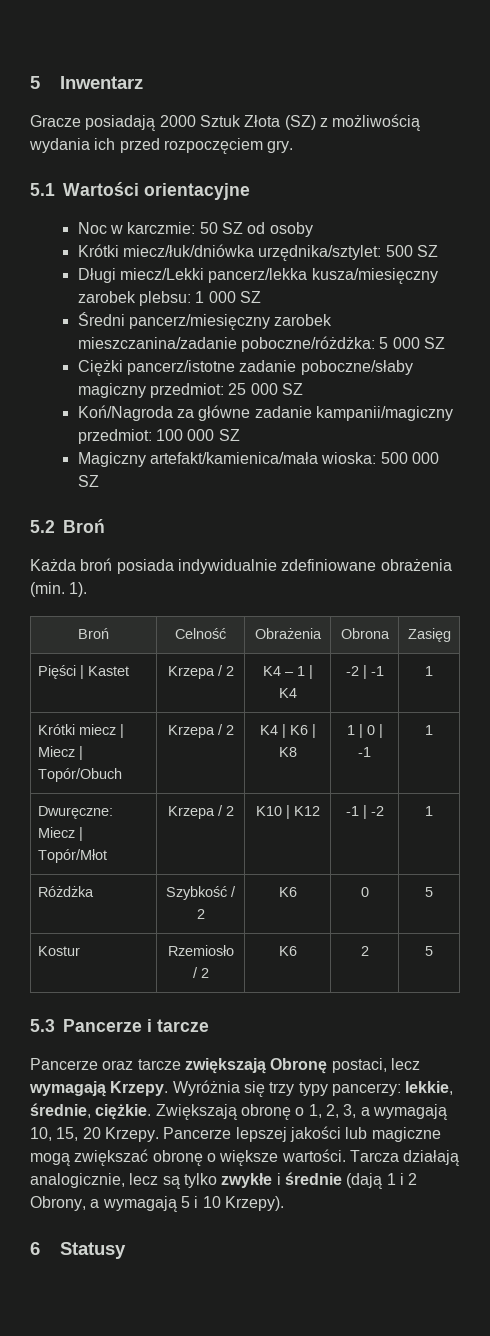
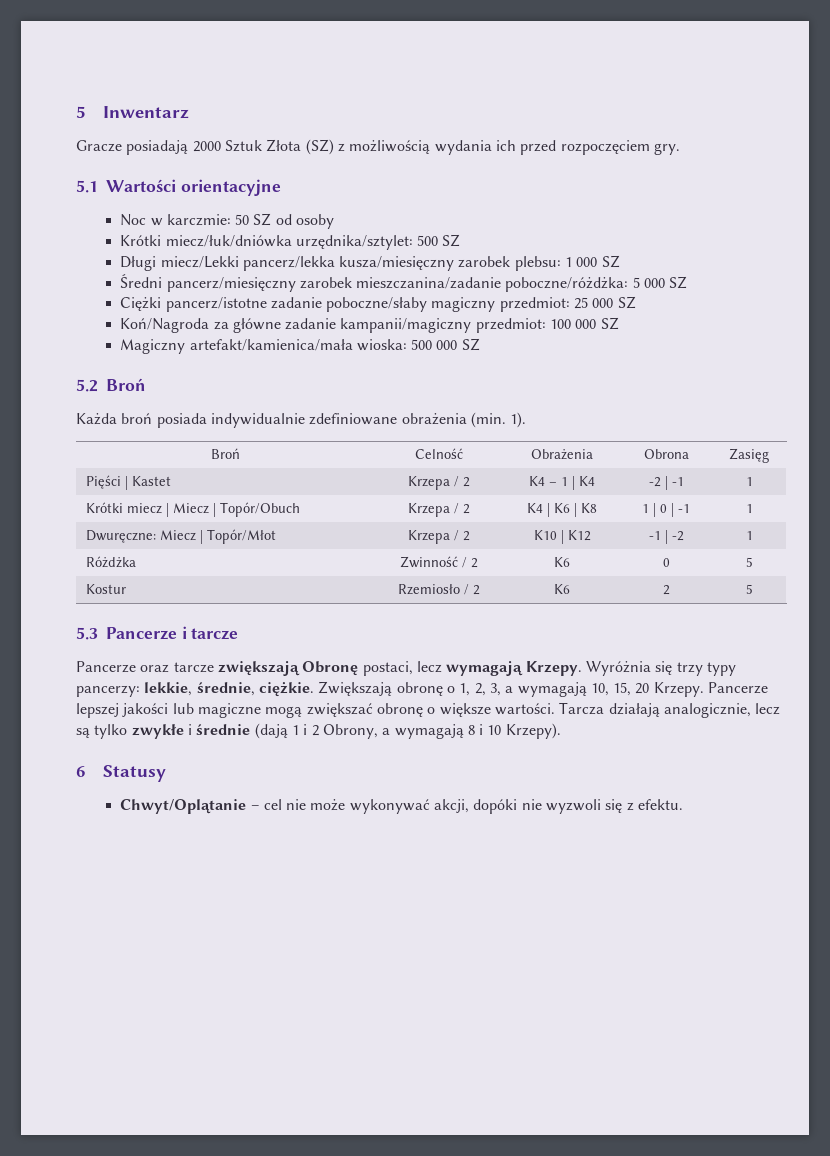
[166,886,227,900] Szybkość -> [399,556,458,568] Zwinność
[180,1196,190,1208] 5 -> [467,725,475,735] 8
(127, 1250) none -> [120,799,684,814] // Chwyt/Oplątanie – cel nie może wykonywać akcji, dopóki nie wyzwoli się z efektu.

